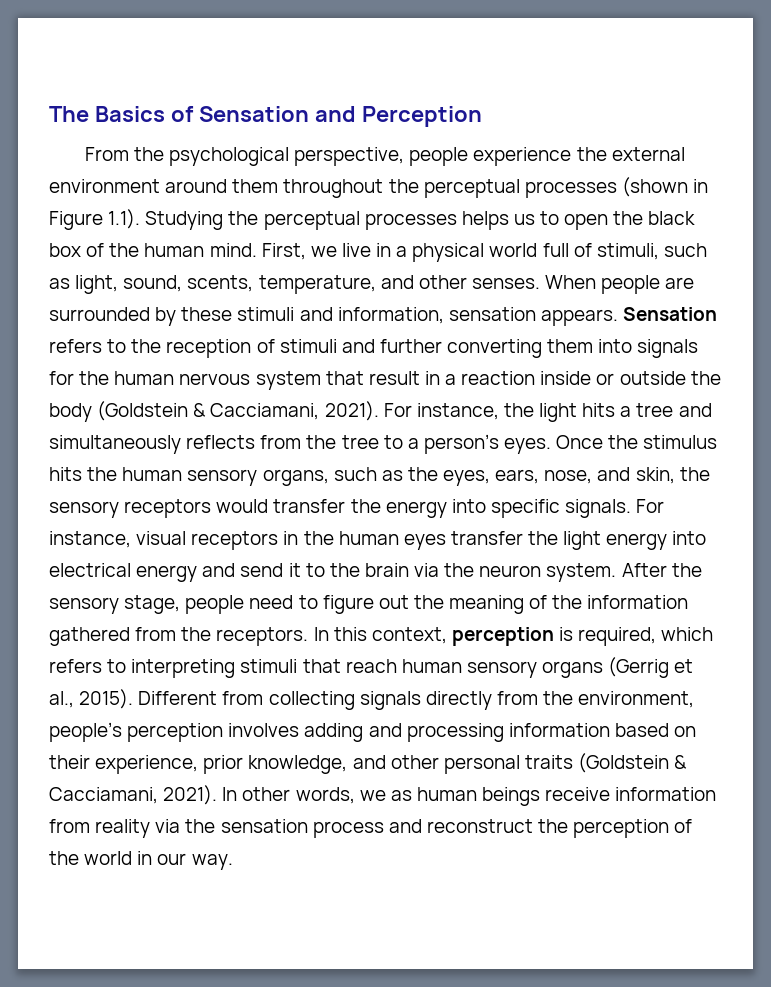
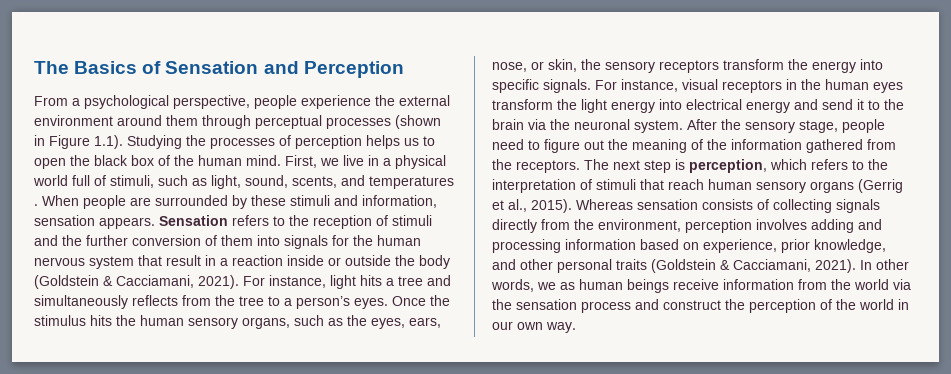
[133,147,164,161] the -> [72,98,80,106] a
[283,179,419,198] throughout the -> [202,115,251,129] through
[263,211,457,230] perceptual processes -> [210,135,362,149] processes of perception
[258,275,540,294] temperature, and other senses. -> [341,175,454,189] [34,204,38,206] and temperatures .
[379,339,543,358] further converting -> [62,235,217,246] the further conversion of
[503,403,534,417] the -> (326, 281) none
[597,467,631,481] and -> [531,61,544,70] or
[216,499,346,513] would transfer -> [723,59,784,70] transform
[450,531,523,545] transfer -> [492,99,553,110] transform
[479,565,542,577] neuron -> [574,119,630,130] neuronal
[313,627,714,646] [49,659,236,678] In this context, perception is required, which refers to interpreting -> [584,159,888,173] [492,179,592,193] The next step is perception, which refers to the interpretation of
[138,691,264,705] Different from -> [576,199,769,210] Whereas sensation consists of
[49,722,122,742] people’s -> (681, 225) none
[49,755,90,769] their -> (699, 246) none
[95,819,151,838] reality -> [831,279,889,290] the world
[426,819,533,833] reconstruct -> [663,300,721,310] construct
(187, 859) none -> [517,322,543,330] own

